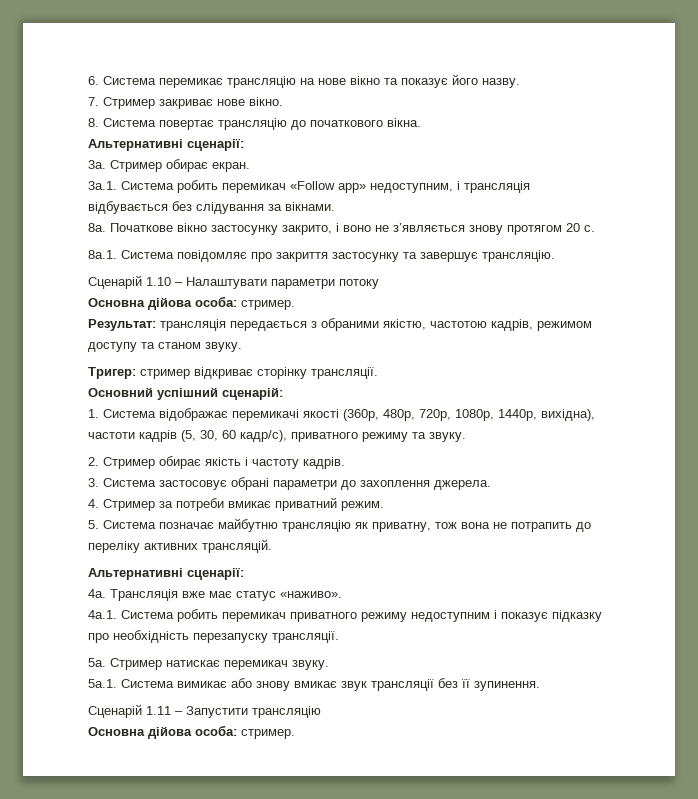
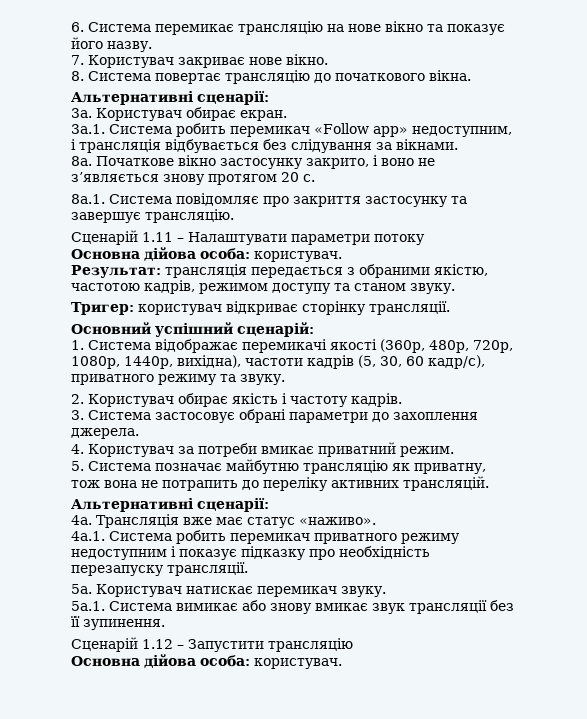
[103,97,155,109] Стример -> [88,55,174,68] Користувач
[110,160,162,172] Стример -> [96,108,182,121] Користувач
[146,277,171,286] 1.10 -> [142,232,173,242] 1.11
[241,300,295,310] стример. -> [254,251,342,262] користувач.
[140,369,190,379] стример -> [138,304,222,315] користувач
[103,457,155,469] Стример -> [88,394,174,407] Користувач
[103,499,155,511] Стример -> [88,444,174,457] Користувач
[110,658,162,670] Стример -> [96,584,182,597] Користувач
[146,706,171,715] 1.11 -> [142,639,173,649] 1.12
[241,729,295,739] стример. -> [254,658,342,669] користувач.

